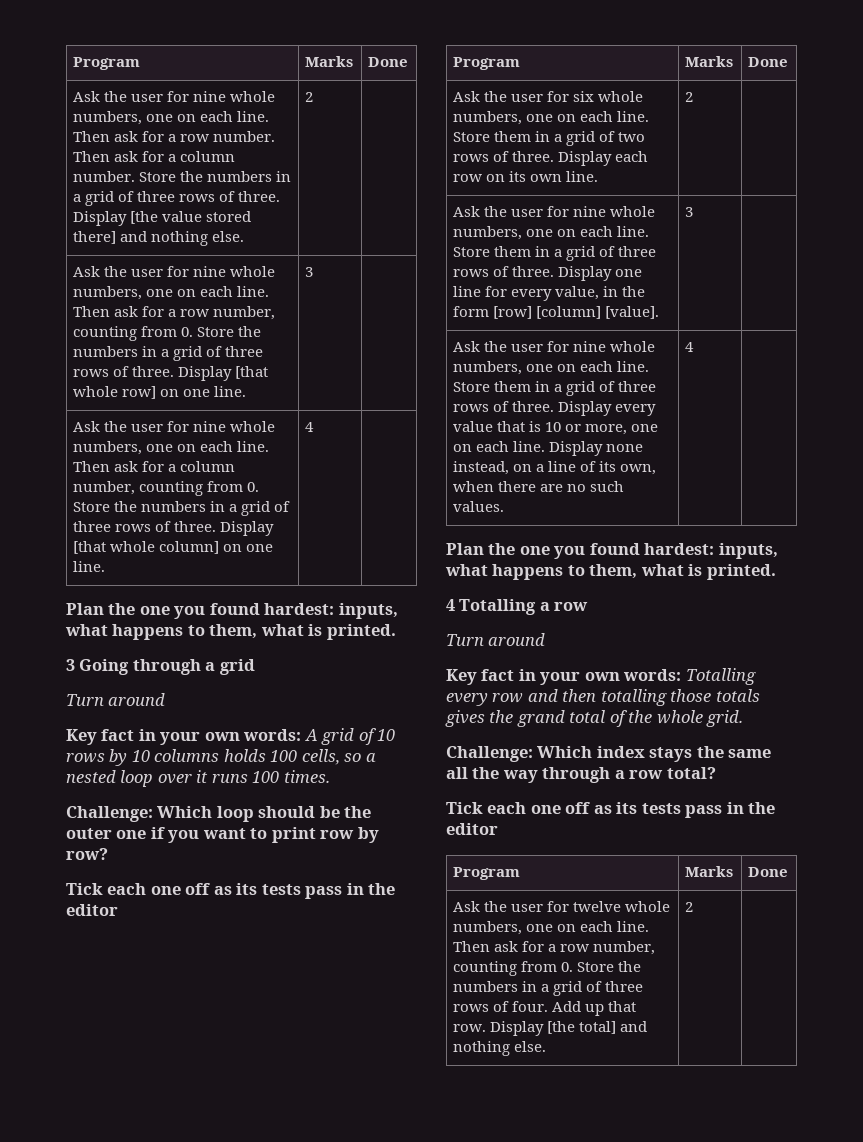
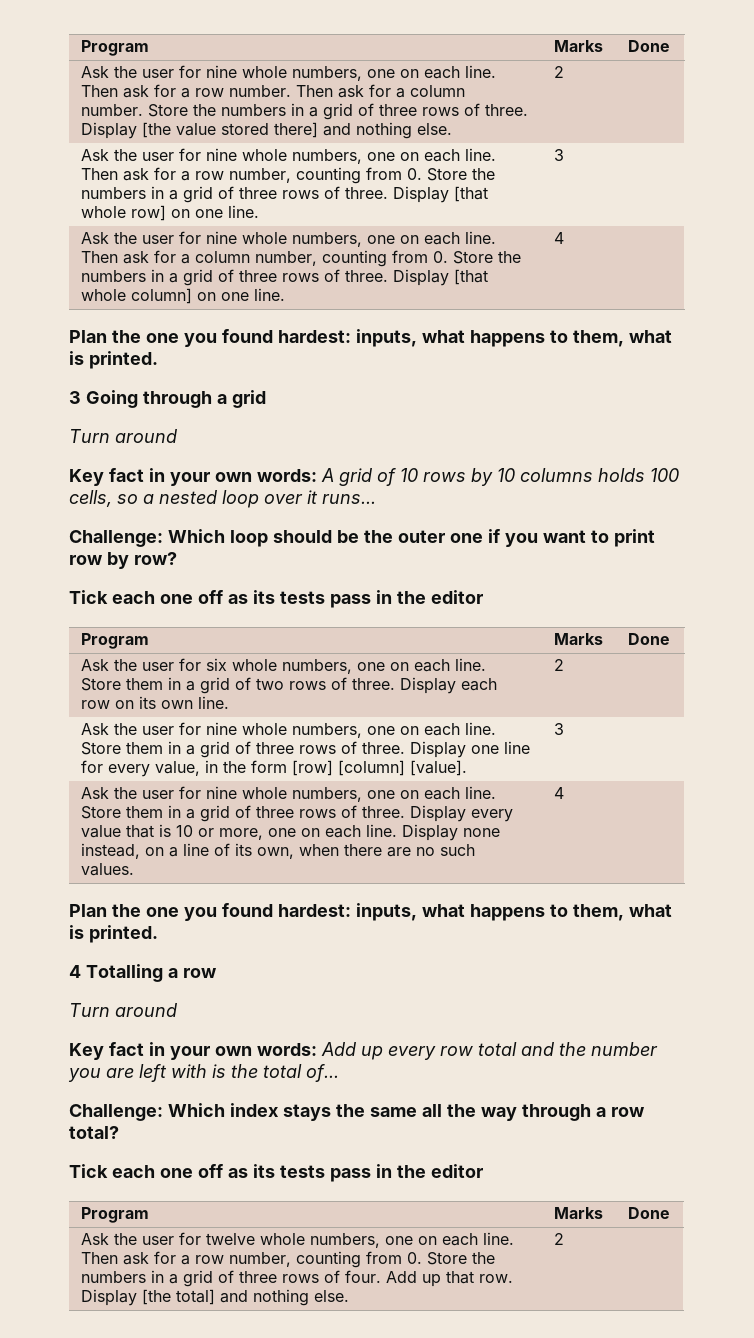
[211,770,330,783] runs 100 times. -> [322,494,376,504] runs...
[685,668,756,685] [446,689,760,706] [445,710,744,727] Totalling every row and then totalling those totals gives the grand total of the whole grid. -> [321,1042,658,1060] [68,1064,339,1082] Add up every row total and the number you are left with is the total of...

